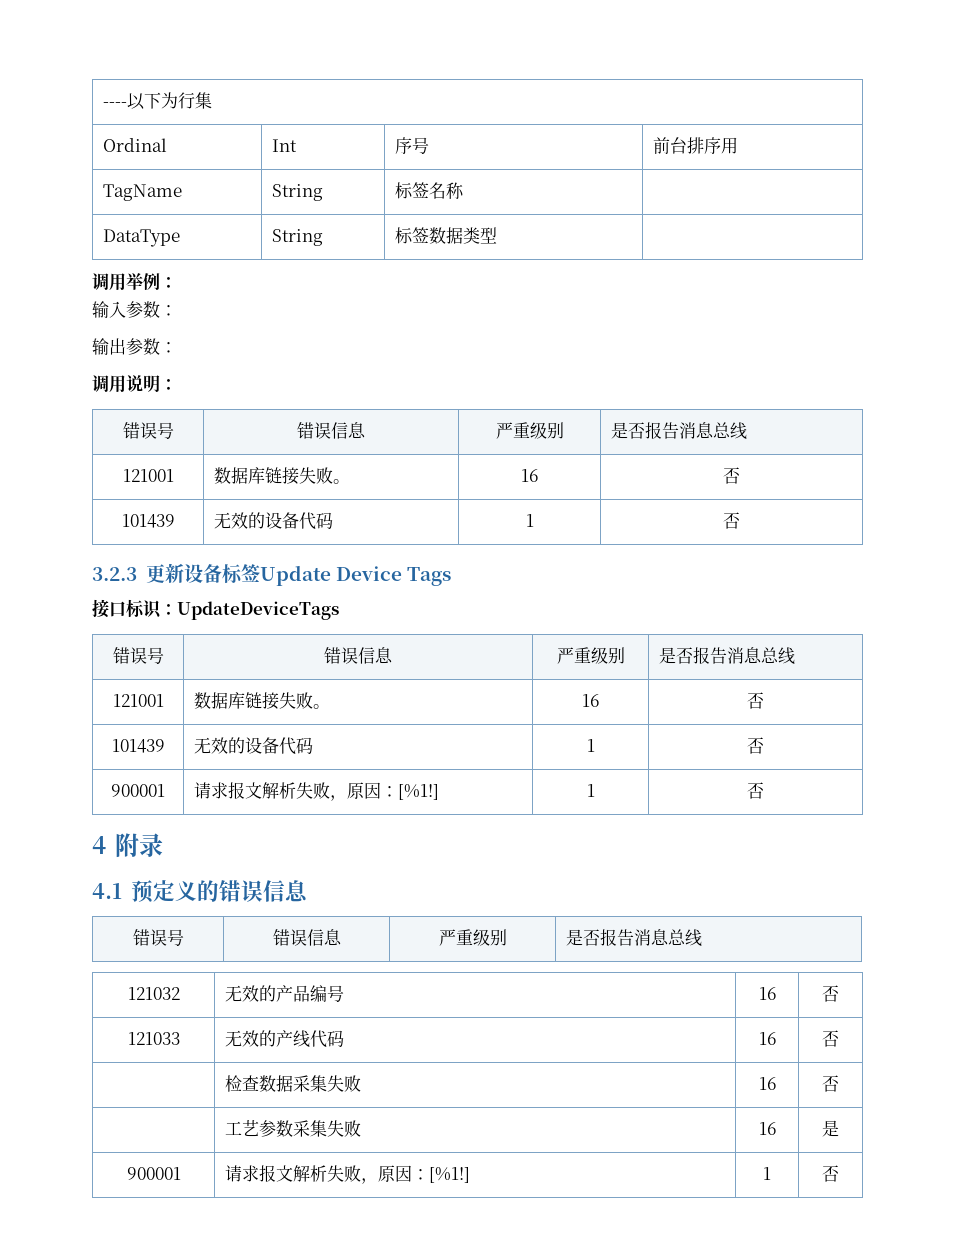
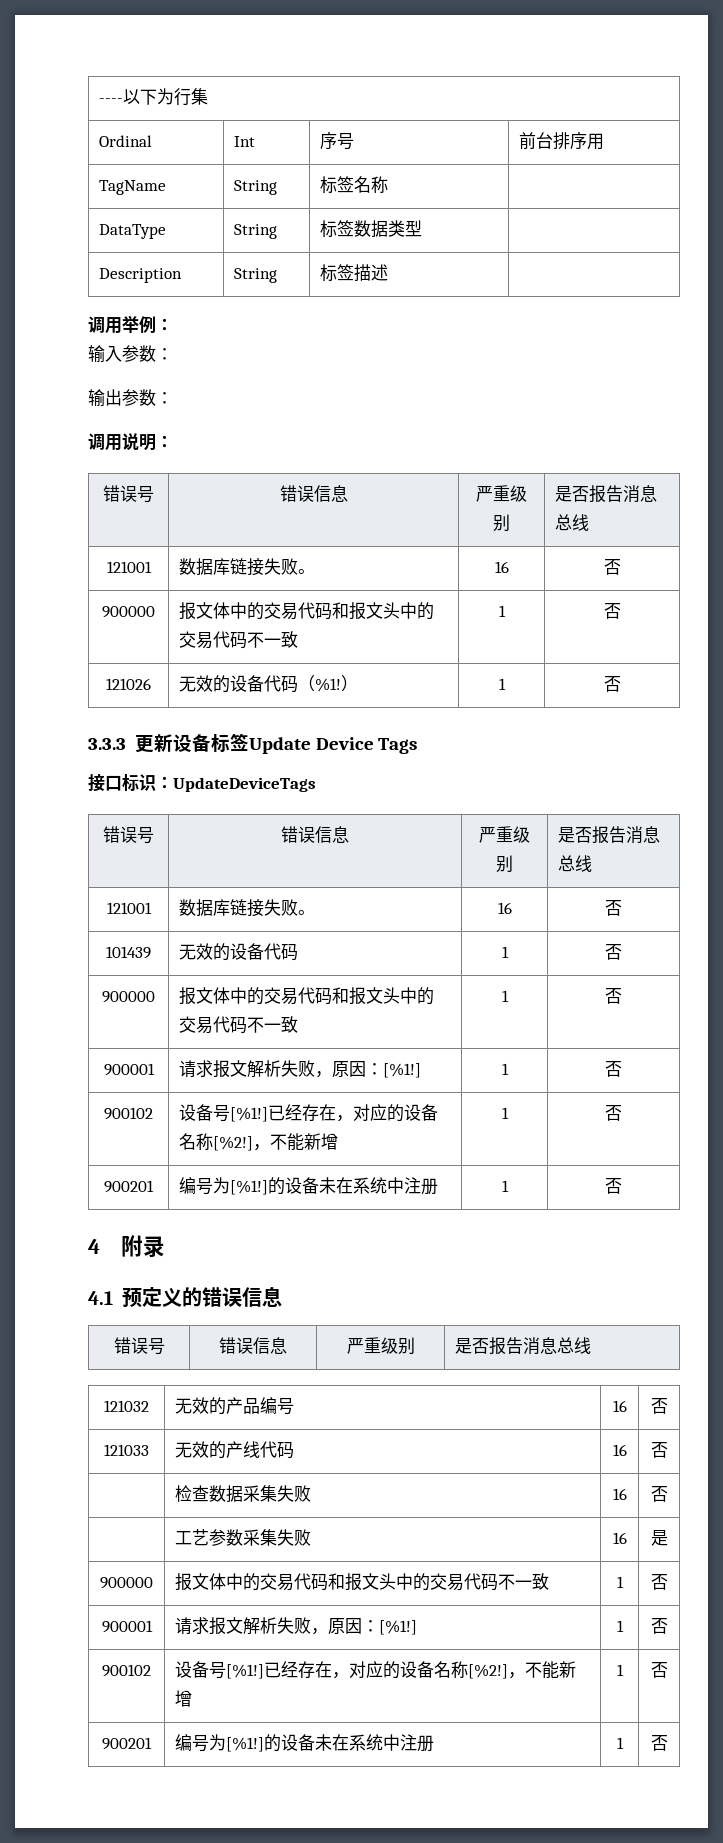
(497, 235) none -> [99,268,183,283] [234,268,278,283] [320,264,389,282] // Description | String | 标签描述 |
[121,514,175,528] [213,512,333,530] [525,514,534,527] [723,512,740,529] [92,567,137,581] 101439 | 无效的设备代码 | 1 | 否 // 3.2.3 -> [102,606,155,618] [179,602,435,620] [179,631,299,649] [498,605,506,617] [603,603,621,619] [106,678,151,690] [179,675,359,693] [498,678,506,690] [603,676,621,692] [88,738,126,750] 900000 | 报文体中的交易代码和报文头中的交易代码不一致 | 1 | 否 // 121026 | 无效的设备代码（%1!） | 1 | 否 // 3.3.3
(764, 745) none -> [102,991,155,1003] [179,987,435,1005] [179,1016,299,1034] [501,990,509,1002] [605,988,622,1004] // 900000 | 报文体中的交易代码和报文头中的交易代码不一致 | 1 | 否
(764, 790) none -> [104,1107,153,1120] [179,1104,439,1122] [179,1133,339,1151] [501,1107,509,1119] [605,1105,622,1121] [104,1180,154,1193] [179,1177,439,1195] [501,1180,509,1192] [605,1178,622,1194] // 900102 | 设备号[%1!]已经存在，对应的设备名称[%2!]，不能新增 | 1 | 否 // 900201 | 编号为[%1!]的设备未在系统中注册 | 1 | 否
(839, 1128) none -> [100,1577,153,1589] [175,1573,550,1591] [616,1576,624,1588] [650,1574,668,1590] // 900000 | 报文体中的交易代码和报文头中的交易代码不一致 | 1 | 否
(839, 1173) none -> [102,1664,151,1677] [175,1661,577,1679] [175,1690,193,1707] [616,1664,624,1676] [650,1662,668,1678] [102,1737,152,1750] [175,1734,435,1752] [616,1737,624,1749] [650,1735,668,1751] // 900102 | 设备号[%1!]已经存在，对应的设备名称[%2!]，不能新增 | 1 | 否 // 900201 | 编号为[%1!]的设备未在系统中注册 | 1 | 否

